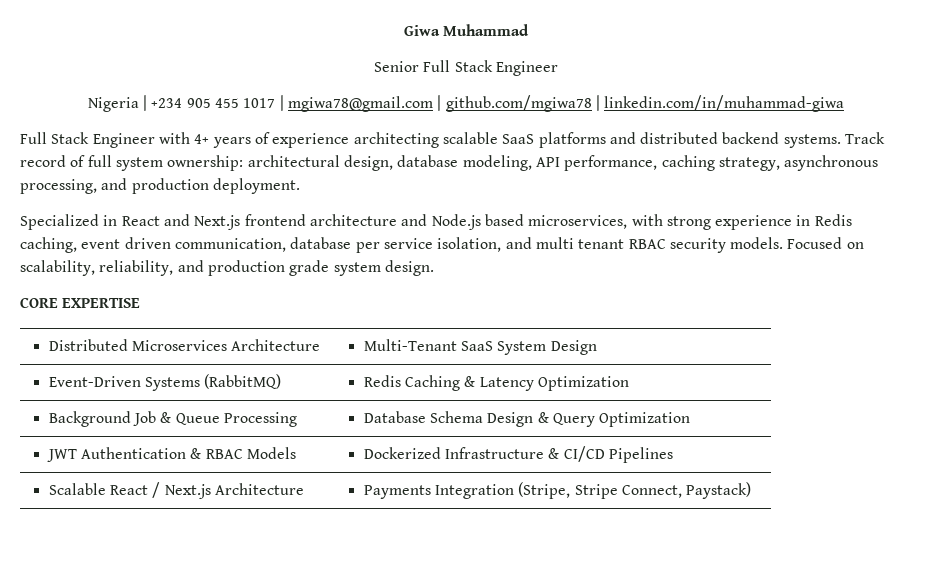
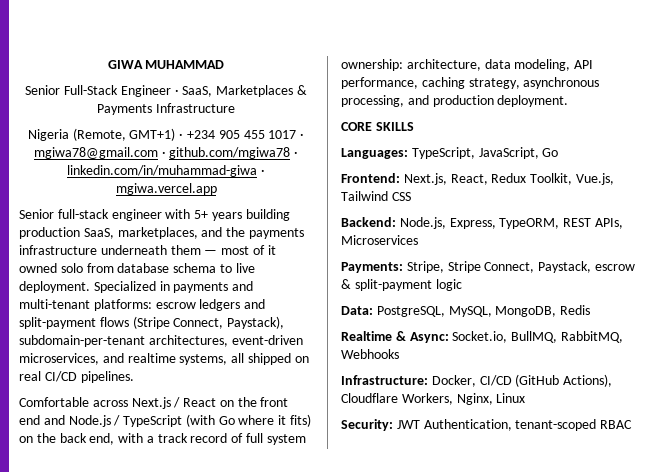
[403,24,530,36] [374,60,558,76] [87,95,845,112] [20,132,886,148] Giwa Muhammad // Senior Full Stack Engineer // Nigeria | +234 905 455 1017 | mgiwa78@gmail.com | github.com/mgiwa78 | linkedin.com/in/muhammad-giwa // Full Stack Engineer with 4+ years of experience architecting scalable SaaS platforms and distributed backend systems. Track -> [107,60,225,69] [25,85,307,97] [97,103,235,115] [27,128,305,141] [33,147,299,159] [67,165,265,177] [115,183,217,195] [19,209,290,221] [19,227,304,239] [19,245,276,255] [19,263,255,273] [19,281,254,293] [19,299,266,311] [19,316,285,329] [19,335,303,347] [19,353,309,365] [19,371,134,383] [19,397,289,409] [19,414,312,427] [19,433,188,445] GIWA MUHAMMAD // Senior Full-Stack Engineer · SaaS, Marketplaces & Payments Infrastructure // Nigeria (Remote, GMT+1) · +234 905 455 1017 · mgiwa78@gmail.com · github.com/mgiwa78 · linkedin.com/in/muhammad-giwa · mgiwa.vercel.app // Senior full-stack engineer with 5+ years building production SaaS, marketplaces, and the payments infrastructure underneath them — most of it owned solo from database schema to live deployment. Specialized in payments and multi-tenant platforms: escrow ledgers and split-payment flows (Stripe Connect, Paystack), subdomain-per-tenant architectures, event-driven microservices, and realtime systems, all shipped on real CI/CD pipelines. // Comfortable across Next.js / React on the front end and Node.js / TypeScript (with Go where it fits) on the back end, with a track
[247,155,459,171] architectural design, database -> [406,59,511,71] architecture, data
[20,214,852,230] [20,237,864,253] [20,260,434,276] [20,297,141,308] [48,339,321,351] [363,339,597,355] [48,374,282,391] [363,375,630,391] [48,411,298,427] [363,411,691,427] [46,447,297,462] [363,446,674,463] [48,482,305,499] [363,482,752,499] Specialized in React and Next.js frontend architecture and Node.js based microservices, with strong experience in Redis caching, event driven communication, database per service isolation, and multi tenant RBAC security models. Focused on scalability, reliability, and production grade system design. // CORE EXPERTISE // Distributed Microservices Architecture | Multi-Tenant SaaS System Design // Event-Driven Systems (RabbitMQ) | Redis Caching & Latency Optimization // Background Job & Queue Processing | Database Schema Design & Query Optimization // JWT Authentication & RBAC Models | Dockerized Infrastructure & CI/CD Pipelines // Scalable React / Next.js Architecture | Payments Integration (Stripe, Stripe Connect, Paystack) -> [341,122,414,131] [341,147,559,159] [341,173,614,185] [341,191,411,201] [341,217,623,229] [341,235,418,245] [341,261,635,273] [341,279,462,291] [341,305,591,317] [341,331,623,343] [341,349,399,359] [341,374,613,387] [341,393,526,405] [341,419,633,431] CORE SKILLS // Languages: TypeScript, JavaScript, Go // Frontend: Next.js, React, Redux Toolkit, Vue.js, Tailwind CSS // Backend: Node.js, Express, TypeORM, REST APIs, Microservices // Payments: Stripe, Stripe Connect, Paystack, escrow & split-payment logic // Data: PostgreSQL, MySQL, MongoDB, Redis // Realtime & Async: Socket.io, BullMQ, RabbitMQ, Webhooks // Infrastructure: Docker, CI/CD (GitHub Actions), Cloudflare Workers, Nginx, Linux // Security: JWT Authentication, tenant-scoped RBAC

